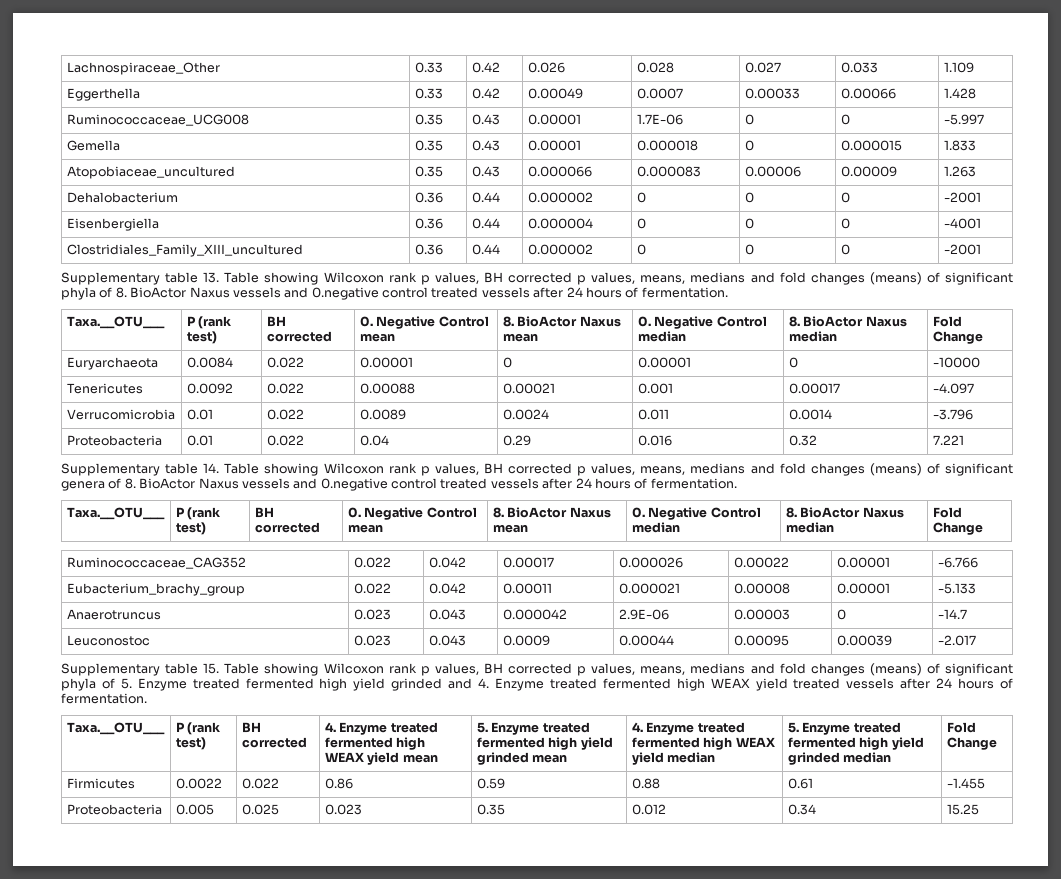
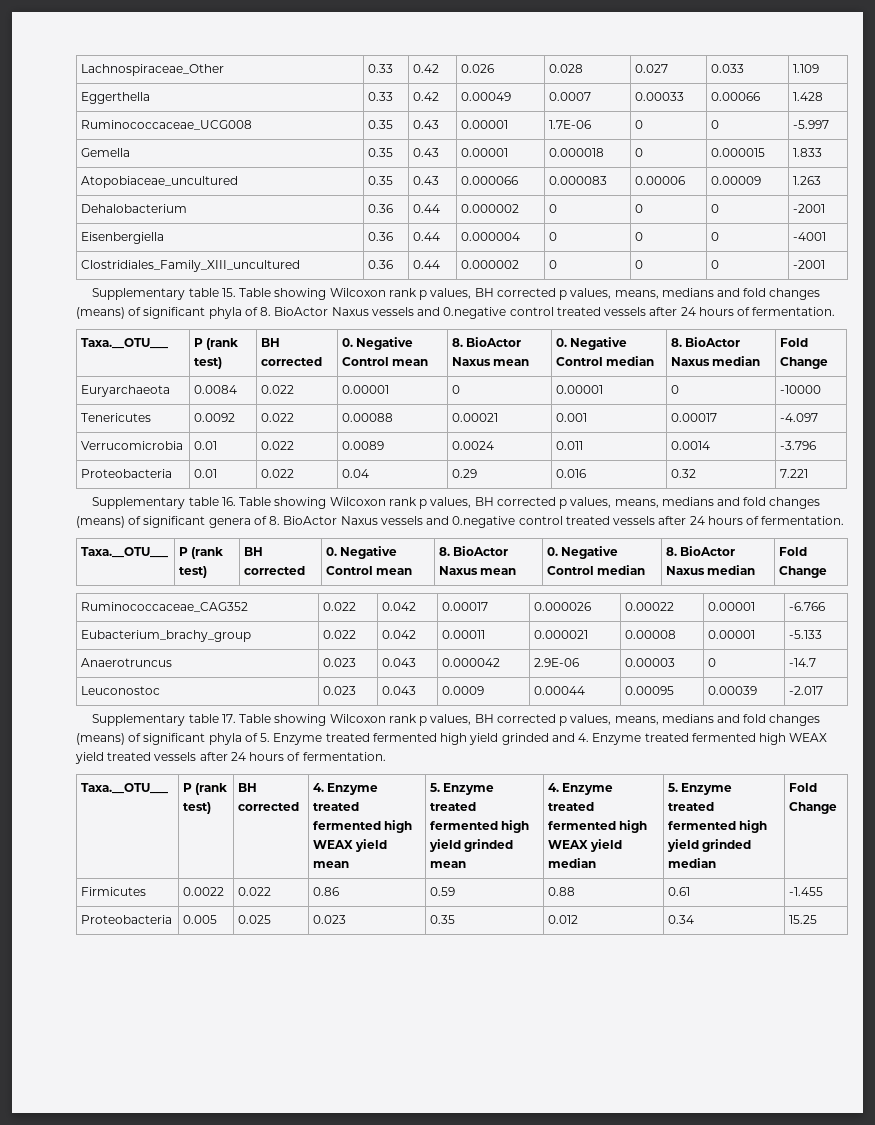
[203,272,220,283] 13. -> [221,288,236,297] 15.
[203,463,220,473] 14. -> [221,497,236,506] 16.
[203,663,220,674] 15. -> [221,714,236,723] 17.

